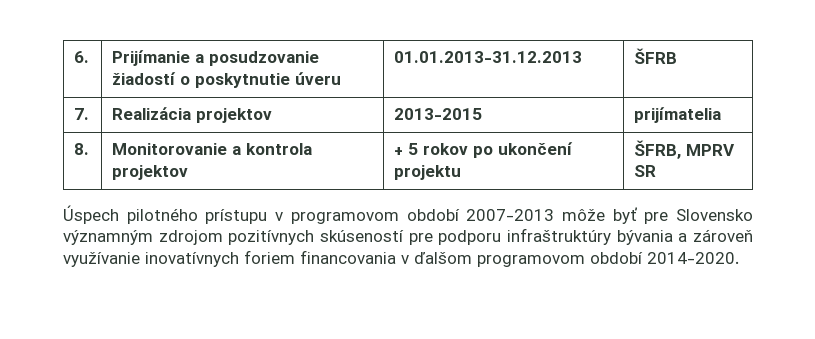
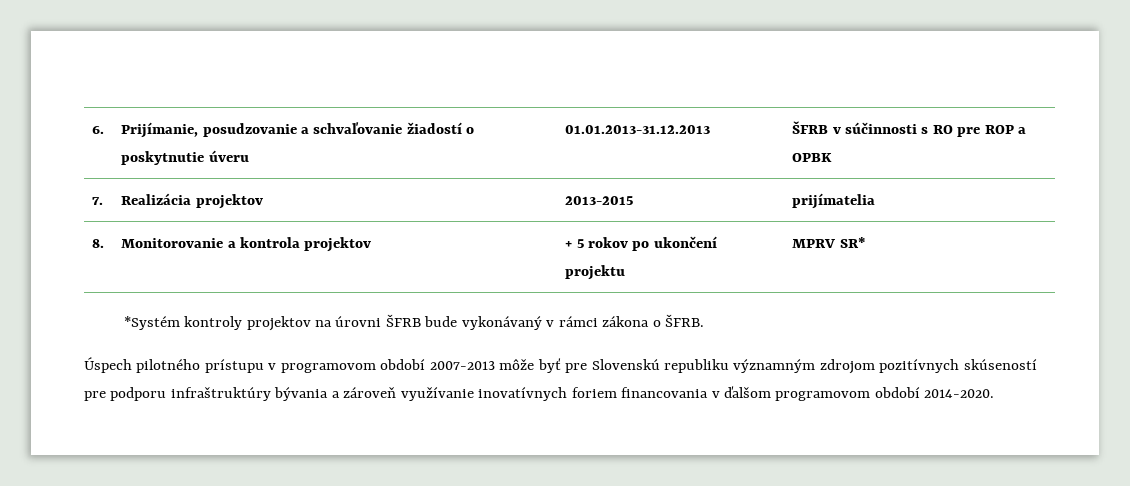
[112,50,320,66] Prijímanie a posudzovanie -> [121,122,403,138] Prijímanie, posudzovanie a schvaľovanie
(678, 56) none -> [832,122,1027,137] [792,153,833,162] v súčinnosti s RO pre ROP a OPBK
[634,140,736,159] [634,165,657,177] ŠFRB, MPRV SR -> [792,237,866,248] [123,314,705,331] MPRV SR* // *Systém kontroly projektov na úrovni ŠFRB bude vykonávaný v rámci zákona o ŠFRB.
[676,209,753,221] Slovensko -> [591,359,730,373] Slovenskú republiku

